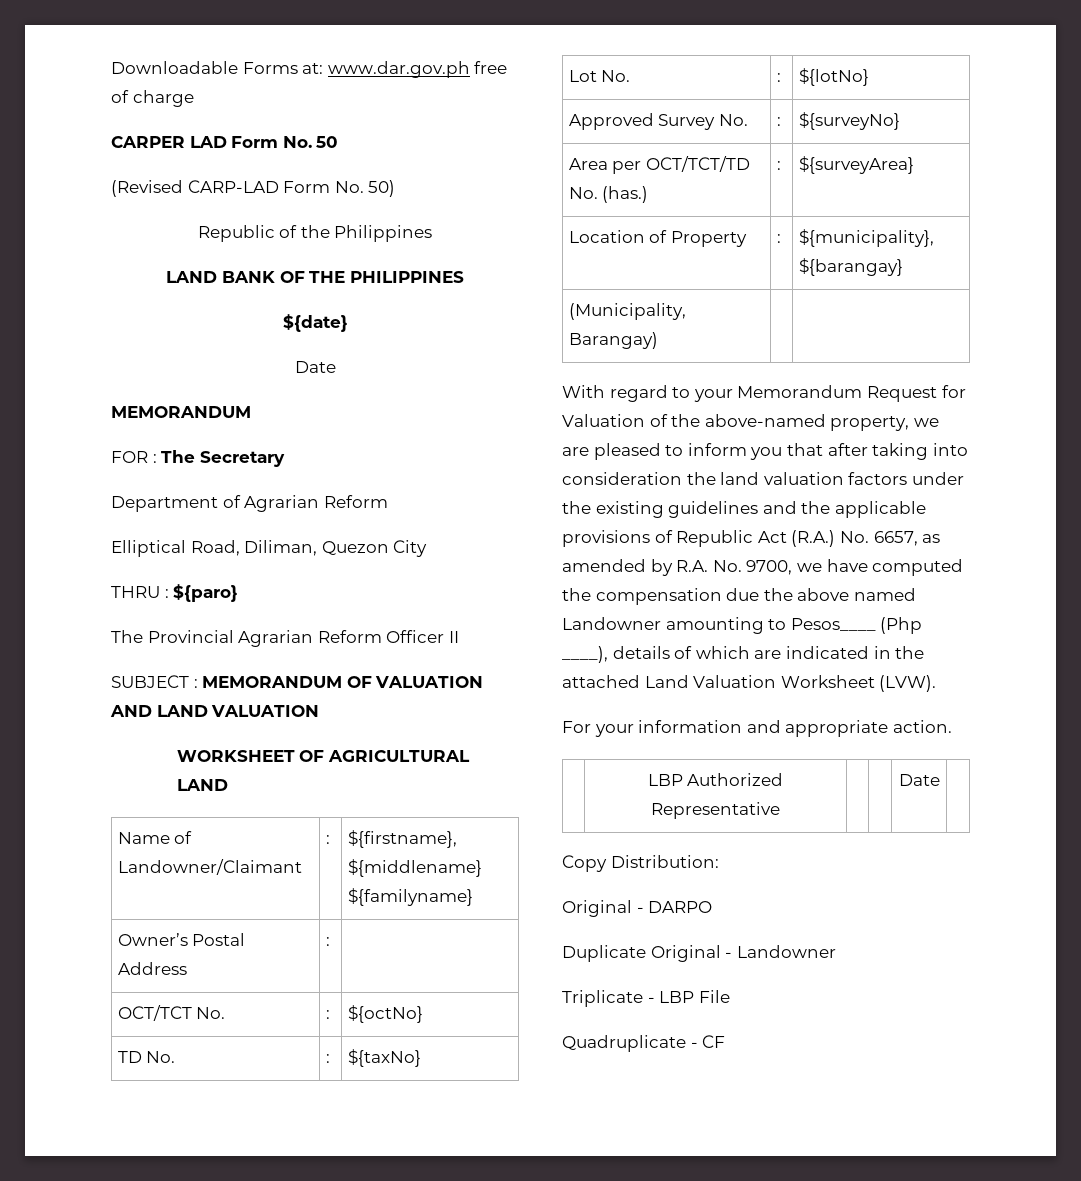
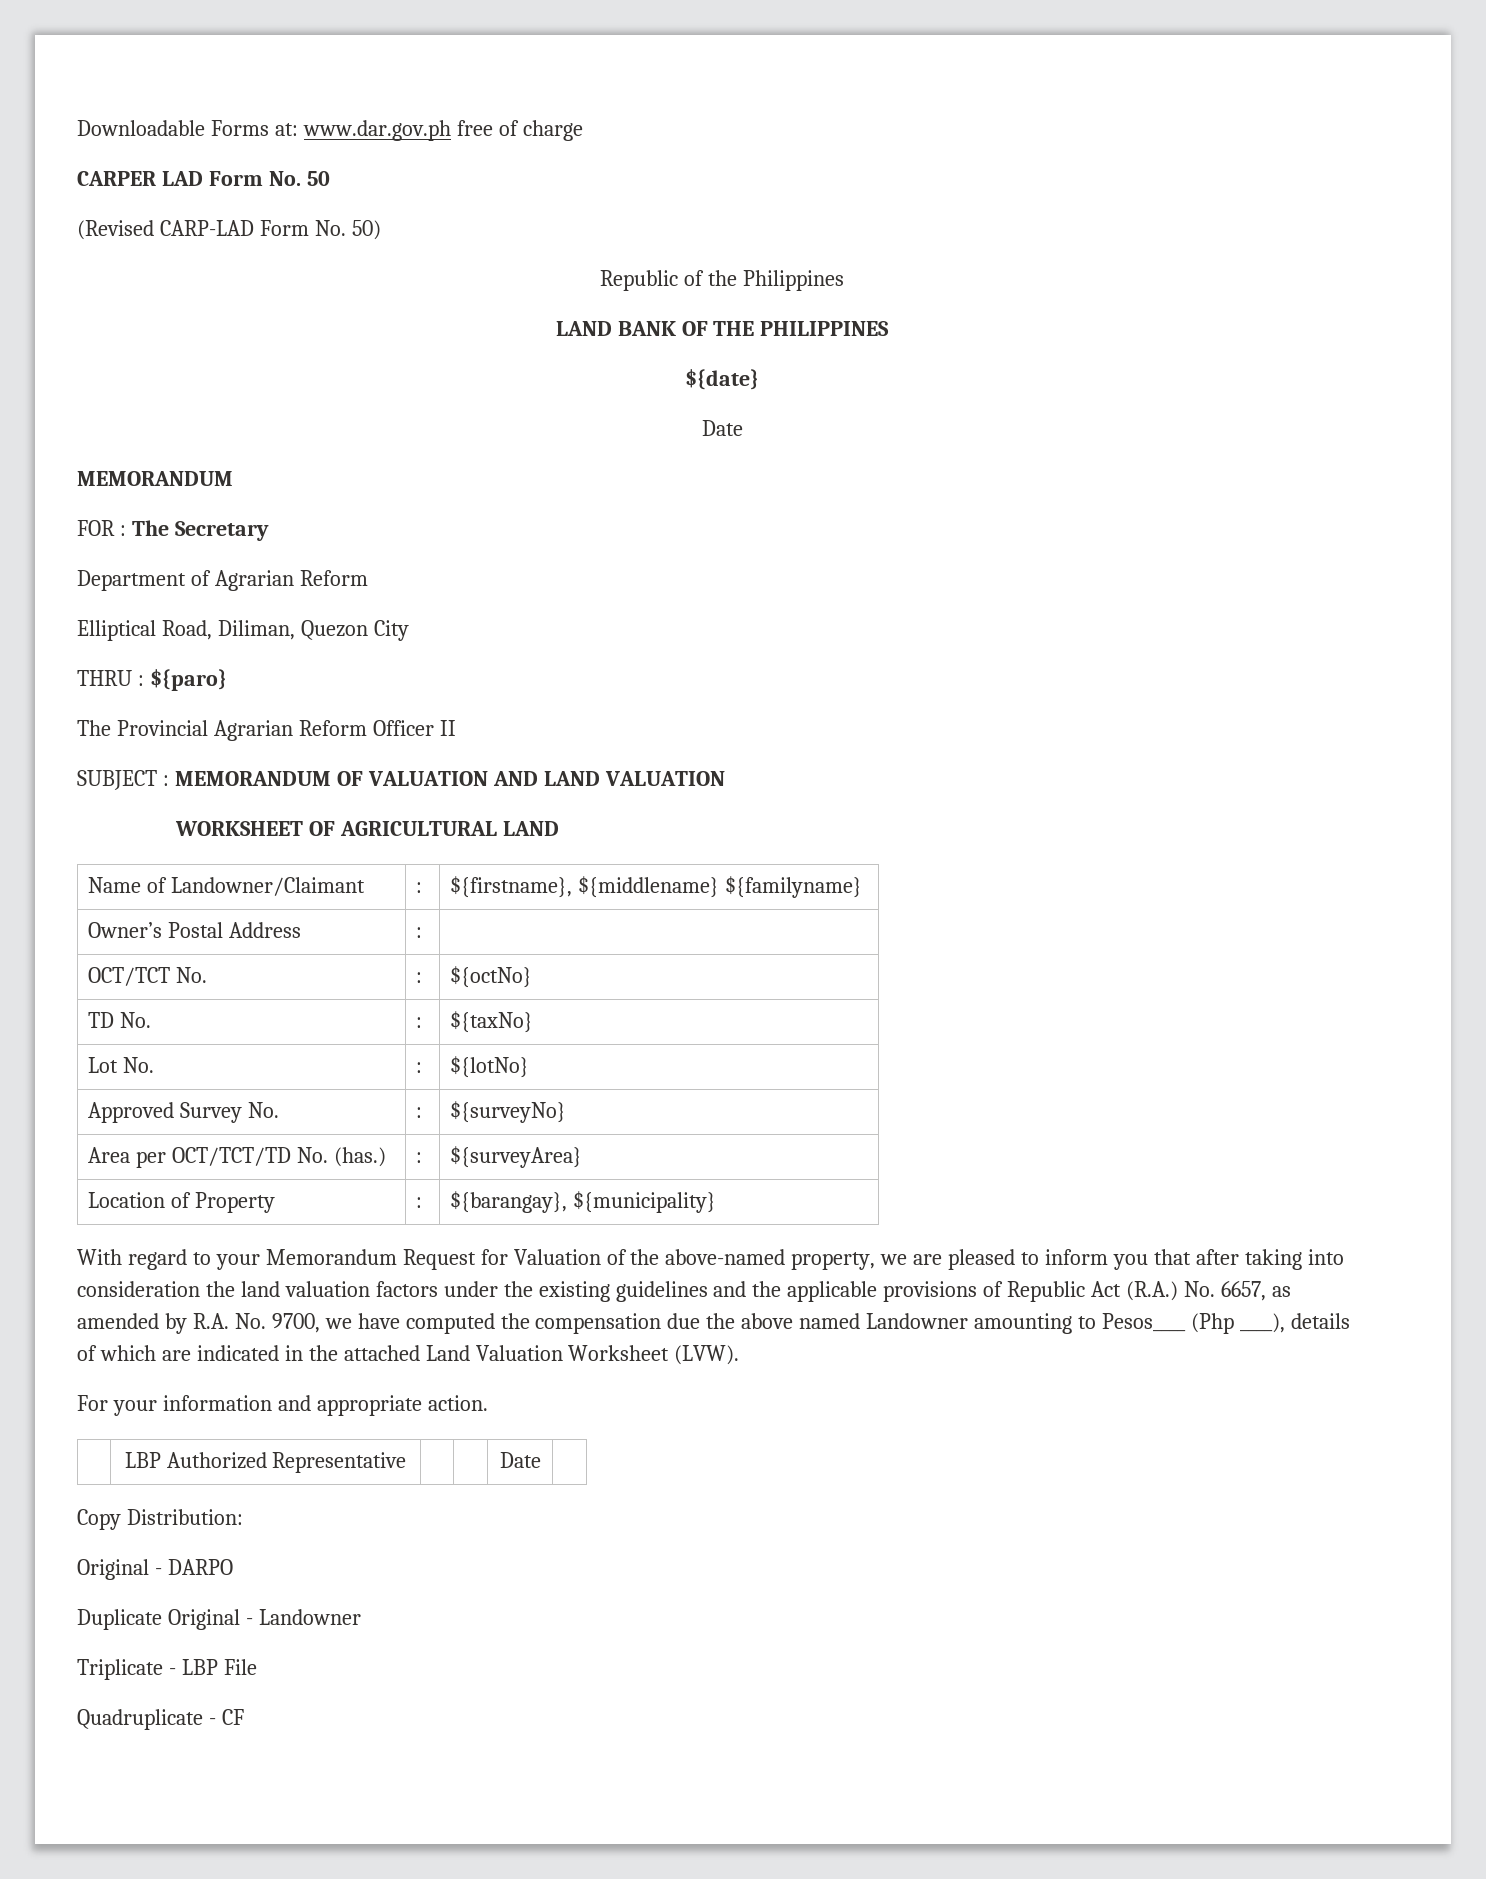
[798,229,934,247] [798,258,903,276] [568,303,686,320] [568,332,658,349] ${municipality}, ${barangay} // (Municipality, Barangay) | | -> [450,1191,717,1213] ${barangay}, ${municipality}

